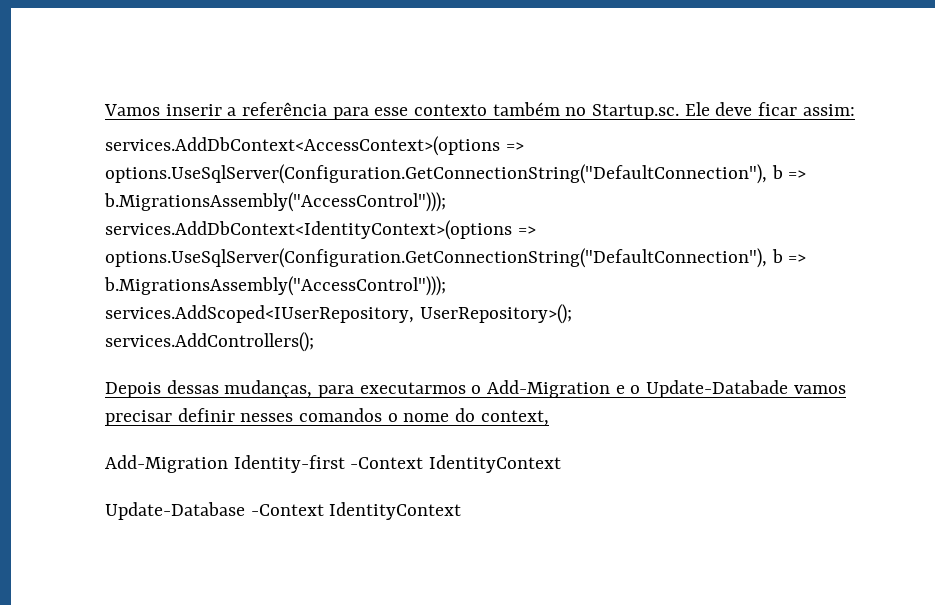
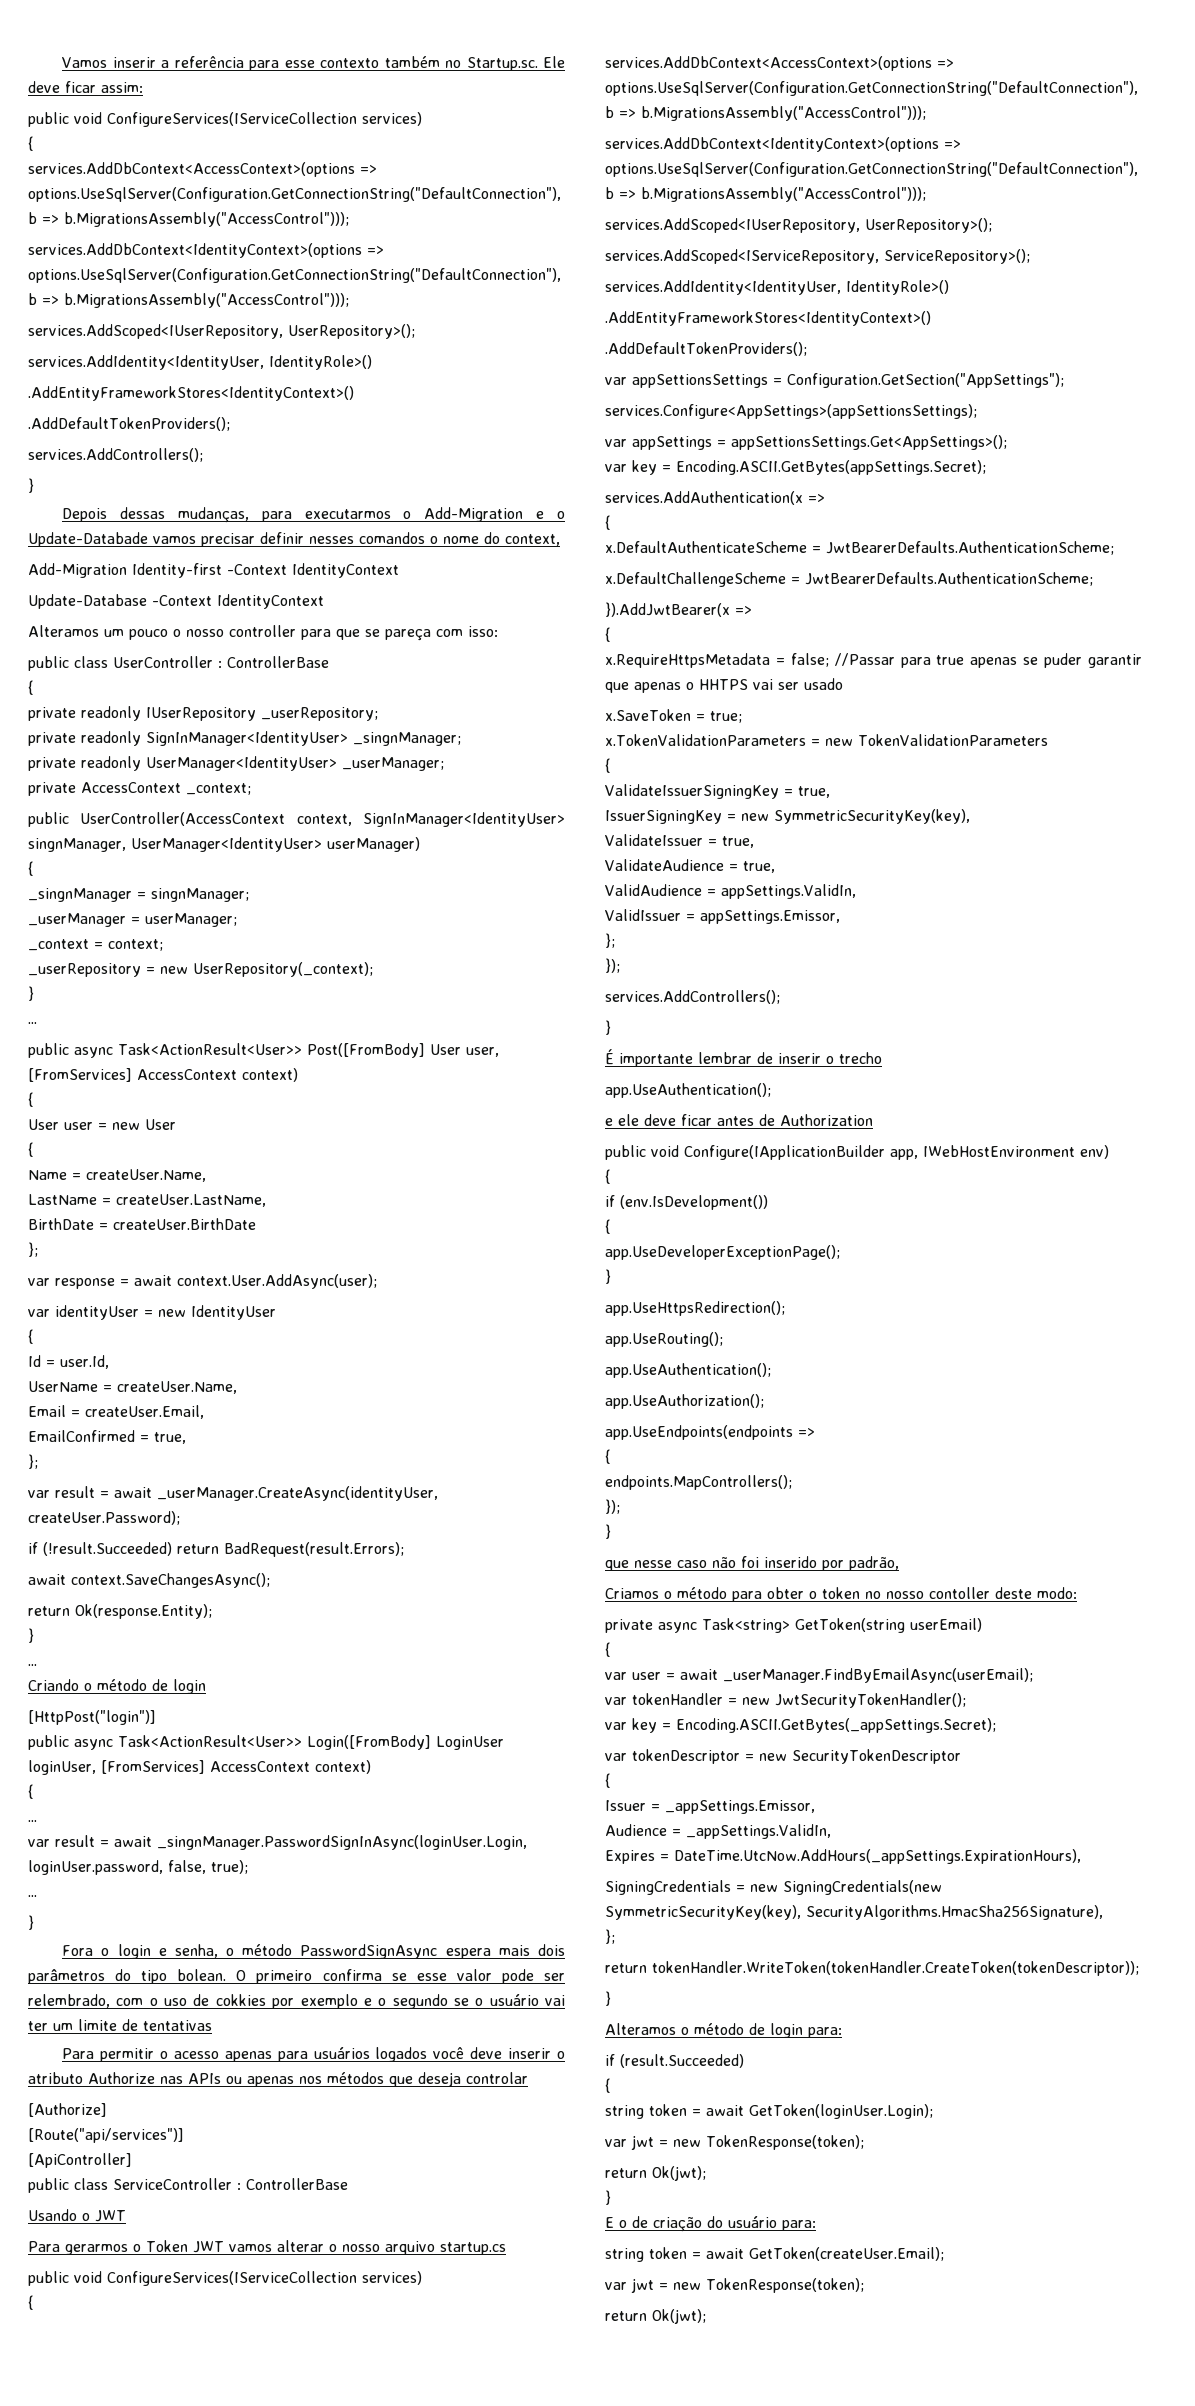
(855, 110) none -> [28,112,422,127] [28,136,33,151] // public void ConfigureServices(IServiceCollection services) // {
[105,332,314,352] // services.AddControllers(); -> [28,355,372,370] [28,386,354,401] [28,417,230,431] [28,448,203,462] [28,478,34,493] // services.AddIdentity<IdentityUser, IdentityRole>() // .AddEntityFrameworkStores<IdentityContext>() // .AddDefaultTokenProviders(); // services.AddControllers(); // }
(462, 511) none -> [28,625,498,641] [28,656,329,671] [28,680,33,695] [28,706,378,721] [28,731,461,746] [28,756,444,771] [28,782,251,796] [28,812,565,827] [28,837,420,852] [28,861,33,876] [28,888,249,902] [28,913,237,927] [28,939,163,951] [28,962,373,977] [28,986,34,1001] [28,1022,37,1024] [28,1043,499,1058] [28,1068,298,1082] [28,1092,33,1107] [28,1119,176,1130] [28,1142,33,1157] [28,1169,206,1182] [28,1194,266,1207] [28,1218,256,1230] [28,1242,38,1257] [28,1274,377,1289] [28,1305,276,1320] [28,1329,33,1344] [28,1355,109,1369] [28,1381,237,1394] [28,1405,204,1419] [28,1430,186,1444] [28,1454,38,1469] [28,1486,438,1501] [28,1511,180,1525] [28,1542,404,1557] [28,1573,270,1588] [28,1604,212,1619] [28,1628,34,1643] [28,1664,37,1666] [28,1679,206,1694] [28,1710,156,1725] [28,1735,504,1750] [28,1760,371,1775] [28,1784,33,1799] [28,1820,37,1822] [28,1835,527,1850] [28,1860,248,1875] [28,1895,37,1897] [28,1915,34,1930] [62,1944,566,1959] [28,1969,565,1984] [28,1994,565,2009] [28,2019,212,2031] [62,2047,566,2062] [28,2072,528,2087] [28,2103,107,2117] [28,2128,184,2143] [28,2153,132,2168] [28,2178,348,2193] [28,2209,126,2222] [28,2240,506,2255] [28,2271,422,2286] [28,2295,33,2310] [605,56,954,71] [605,81,1138,96] [605,106,926,121] [605,137,961,152] [605,162,1138,177] [605,187,926,202] [605,218,992,233] [605,249,1030,264] [605,280,949,295] [605,311,931,326] [605,342,807,356] [605,373,1064,388] [605,404,977,419] [605,435,1007,450] [605,460,986,475] [605,491,825,505] [605,515,610,530] [605,541,1114,555] [605,572,1093,587] [605,602,752,617] [605,627,610,642] [605,653,1142,668] [605,678,843,693] [605,709,742,723] [605,734,1048,746] [605,758,610,773] [605,784,830,799] [605,809,970,824] [605,834,754,848] [605,859,775,873] [605,884,856,899] [605,909,840,924] [605,933,615,948] [605,958,620,973] [605,990,780,1004] [605,1020,611,1035] [605,1049,882,1067] [605,1083,771,1098] [605,1114,873,1126] [605,1145,1109,1160] [605,1169,610,1184] [605,1195,768,1210] [605,1219,610,1234] [605,1245,840,1260] [605,1269,611,1284] [605,1301,785,1316] [605,1332,723,1347] [605,1363,771,1378] [605,1394,764,1409] [605,1425,815,1440] [605,1449,610,1464] [605,1475,792,1490] [605,1499,620,1514] [605,1524,611,1539] [605,1556,899,1571] [605,1587,1077,1602] [605,1618,982,1633] [605,1642,610,1657] [605,1668,1033,1683] [605,1693,966,1708] [605,1718,996,1733] [605,1749,961,1764] [605,1773,610,1788] [605,1800,815,1814] [605,1824,831,1839] [605,1849,1081,1864] [605,1880,942,1895] [605,1905,1103,1920] [605,1929,615,1944] [605,1961,1139,1976] [605,1991,611,2006] [605,2023,842,2038] [605,2054,744,2068] [605,2078,610,2093] [605,2104,933,2119] [605,2135,864,2150] [605,2166,706,2181] [605,2190,611,2205] [605,2216,816,2232] [605,2247,944,2262] [605,2278,864,2293] [605,2309,706,2324] // Alteramos um pouco o nosso controller para que se pareça com isso: // public class UserController : ControllerBase // { // private readonly IUserRepository _userRepository; // private readonly SignInManager<IdentityUser> _singnManager; // private readonly UserManager<IdentityUser> _userManager; // private AccessContext _context; // public UserController(AccessContext context, SignInManager<IdentityUser> singnManager, UserManager<IdentityUser> userManager) // { // _singnManager = singnManager; // _userManager = userManager; // _context = context; // _userRepository = new UserRepository(_context); // } // ... // public async Task<ActionResult<User>> Post([FromBody] User user, [FromServices] AccessContext context) // { // User user = new User // { // Name = createUser.Name, // LastName = createUser.LastName, // BirthDate = createUser.BirthDate // }; // var response = await context.User.AddAsync(user); // var identityUser = new IdentityUser // { // Id = user.Id, // UserName = createUser.Name, // Email = createUser.Email, // EmailConfirmed = true, // }; // var result = await _userManager.CreateAsync(identityUser, createUser.Password); // if (!result.Succeeded) return BadRequest(result.Errors); // await context.SaveChangesAsync(); // return Ok(response.Entity); // } // ... // Criando o método de login // [HttpPost("login")] // public async Task<ActionResult<User>> Login([FromBody] LoginUser loginUser, [FromServices] AccessContext context) // { // ... // var result = await _singnManager.PasswordSignInAsync(loginUser.Login, loginUser.password, false, true); // ... // } // Fora o login e senha, o método PasswordSignAsync espera mais dois parâmetros do tipo bolean. O primeiro confirma se esse valor pode ser relembrado, com o uso de cokkies por exemplo e o segundo se o usuário vai ter um limite de tentativas // Para permitir o acesso apenas para usuários logados você deve inserir o atributo Authorize nas APIs ou apenas nos métodos que deseja controlar // [Authorize] // [Route("api/services")] // [ApiController] // public class ServiceController : ControllerBase // Usando o JWT // Para gerarmos o Token JWT vamos alterar o nosso arquivo startup.cs // public void ConfigureServices(IServiceCollection services) // { // services.AddDbContext<AccessContext>(options => options.UseSqlServer(Configuration.GetConnectionString("DefaultConnection"), b => b.MigrationsAssembly("AccessControl"))); // services.AddDbContext<IdentityContext>(options => options.UseSqlServer(Configuration.GetConnectionString("DefaultConnection"), b => b.MigrationsAssembly("AccessControl"))); // services.AddScoped<IUserRepository, UserRepository>(); // services.AddScoped<IServiceRepository, ServiceRepository>(); // services.AddIdentity<IdentityUser, IdentityRole>() // .AddEntityFrameworkStores<IdentityContext>() // .AddDefaultTokenProviders(); // var appSettionsSettings = Configuration.GetSection("AppSettings"); // services.Configure<AppSettings>(appSettionsSettings); // var appSettings = appSettionsSettings.Get<AppSettings>(); // var key = Encoding.ASCII.GetBytes(appSettings.Secret); // services.AddAuthentication(x => // { // x.DefaultAuthenticateScheme = JwtBearerDefaults.AuthenticationScheme; // x.DefaultChallengeScheme = JwtBearerDefaults.AuthenticationScheme; // }).AddJwtBearer(x => // { // x.RequireHttpsMetadata = false; //Passar para true apenas se puder garantir que apenas o HHTPS vai ser usado // x.SaveToken = true; // x.TokenValidationParameters = new TokenValidationParameters // { // ValidateIssuerSigningKey = true, // IssuerSigningKey = new SymmetricSecurityKey(key), // ValidateIssuer = true, // ValidateAudience = true, // ValidAudience = appSettings.ValidIn, // ValidIssuer = appSettings.Emissor, // }; // }); // services.AddControllers(); // } // É importante lembrar de inserir o trecho // app.UseAuthentication(); // e ele deve ficar antes de Authorization // public void Configure(IApplicationBuilder app, IWebHostEnvironment env) // { // if (env.IsDevelopment()) // { // app.UseDeveloperExceptionPage(); // } // app.UseHttpsRedirection(); // app.UseRouting(); // app.UseAuthentication(); // app.UseAuthorization(); // app.UseEndpoints(endpoints => // { // endpoints.MapControllers(); // }); // } // que nesse caso não foi inserido por padrão, // Criamos o método para obter o token no nosso contoller deste modo: // private async Task<string> GetToken(string userEmail) // { // var user = await _userManager.FindByEmailAsync(userEmail); // var tokenHandler = new JwtSecurityTokenHandler(); // var key = Encoding.ASCII.GetBytes(_appSettings.Secret); // var tokenDescriptor = new SecurityTokenDescriptor // { // Issuer = _appSettings.Emissor, // Audience = _appSettings.ValidIn, // Expires = DateTime.UtcNow.AddHours(_appSettings.ExpirationHours), // SigningCredentials = new SigningCredentials(new SymmetricSecurityKey(key), SecurityAlgorithms.HmacSha256Signature), // }; // return tokenHandler.WriteToken(tokenHandler.CreateToken(tokenDescriptor)); // } // Alteramos o método de login para: // if (result.Succeeded) // { // string token = await GetToken(loginUser.Login); // var jwt = new TokenResponse(token); // return Ok(jwt); // } // E o de criação do usuário para: // string token = await GetToken(createUser.Email); // var jwt = new TokenResponse(token); // return Ok(jwt);

